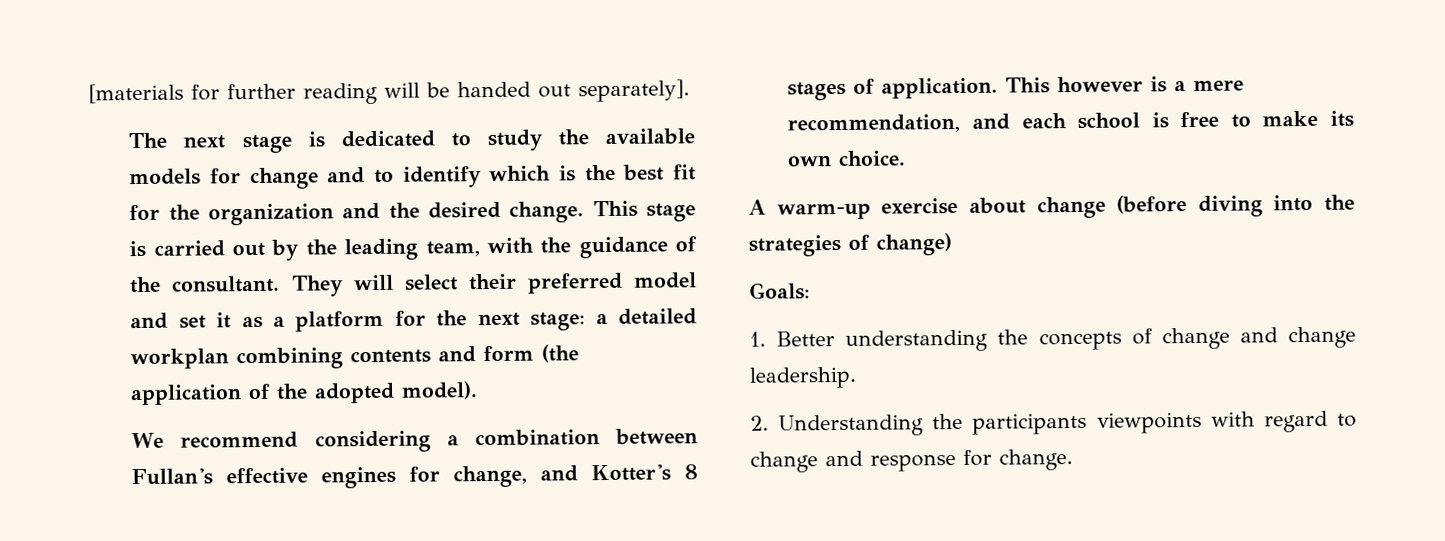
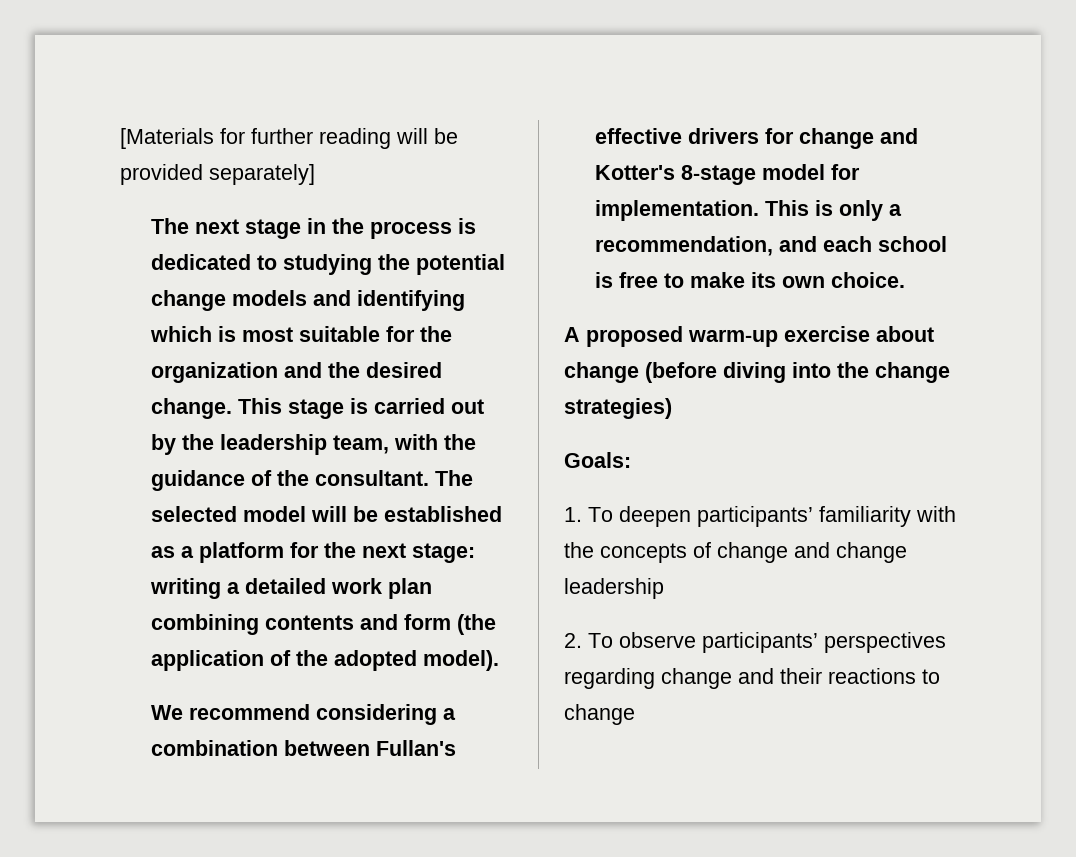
[88,83,184,104] [materials -> [120,128,214,149] [Materials
[457,79,690,103] handed out separately]. -> [120,164,315,185] provided separately]
[307,128,696,152] [129,164,696,190] is dedicated to study the available models for change and to identify which is the best fit -> [307,218,477,239] [151,254,506,275] [151,290,466,311] [150,326,381,342] in the process is dedicated to studying the potential change models and identifying which is most suitable
[344,238,419,261] leading -> [220,434,328,455] leadership
[291,272,697,297] [130,312,232,330] They will select their preferred model and set it -> [435,470,474,486] [151,506,503,522] The selected model will be established
(586, 321) none -> [150,578,222,599] writing
[130,348,230,370] workplan -> [331,578,433,599] work plan
[321,463,698,489] [787,76,1245,101] engines for change, and Kotter's 8 stages of application. This however is a mere -> [688,128,919,149] [595,164,861,185] [595,200,903,221] drivers for change and Kotter's 8-stage model for implementation. This is only a
(766, 207) none -> [586,326,683,347] proposed
[748,233,952,257] strategies of change) -> [875,362,950,383] [564,398,672,419] change strategies)
[776,329,989,352] Better understanding -> [588,506,956,527] To deepen participants’ familiarity with
[749,366,857,389] leadership. -> [564,578,664,599] leadership
[778,410,1357,437] [750,449,1073,473] Understanding the participants viewpoints with regard to change and response for change. -> [588,632,946,653] [564,668,940,689] [564,704,635,725] To observe participants’ perspectives regarding change and their reactions to change

